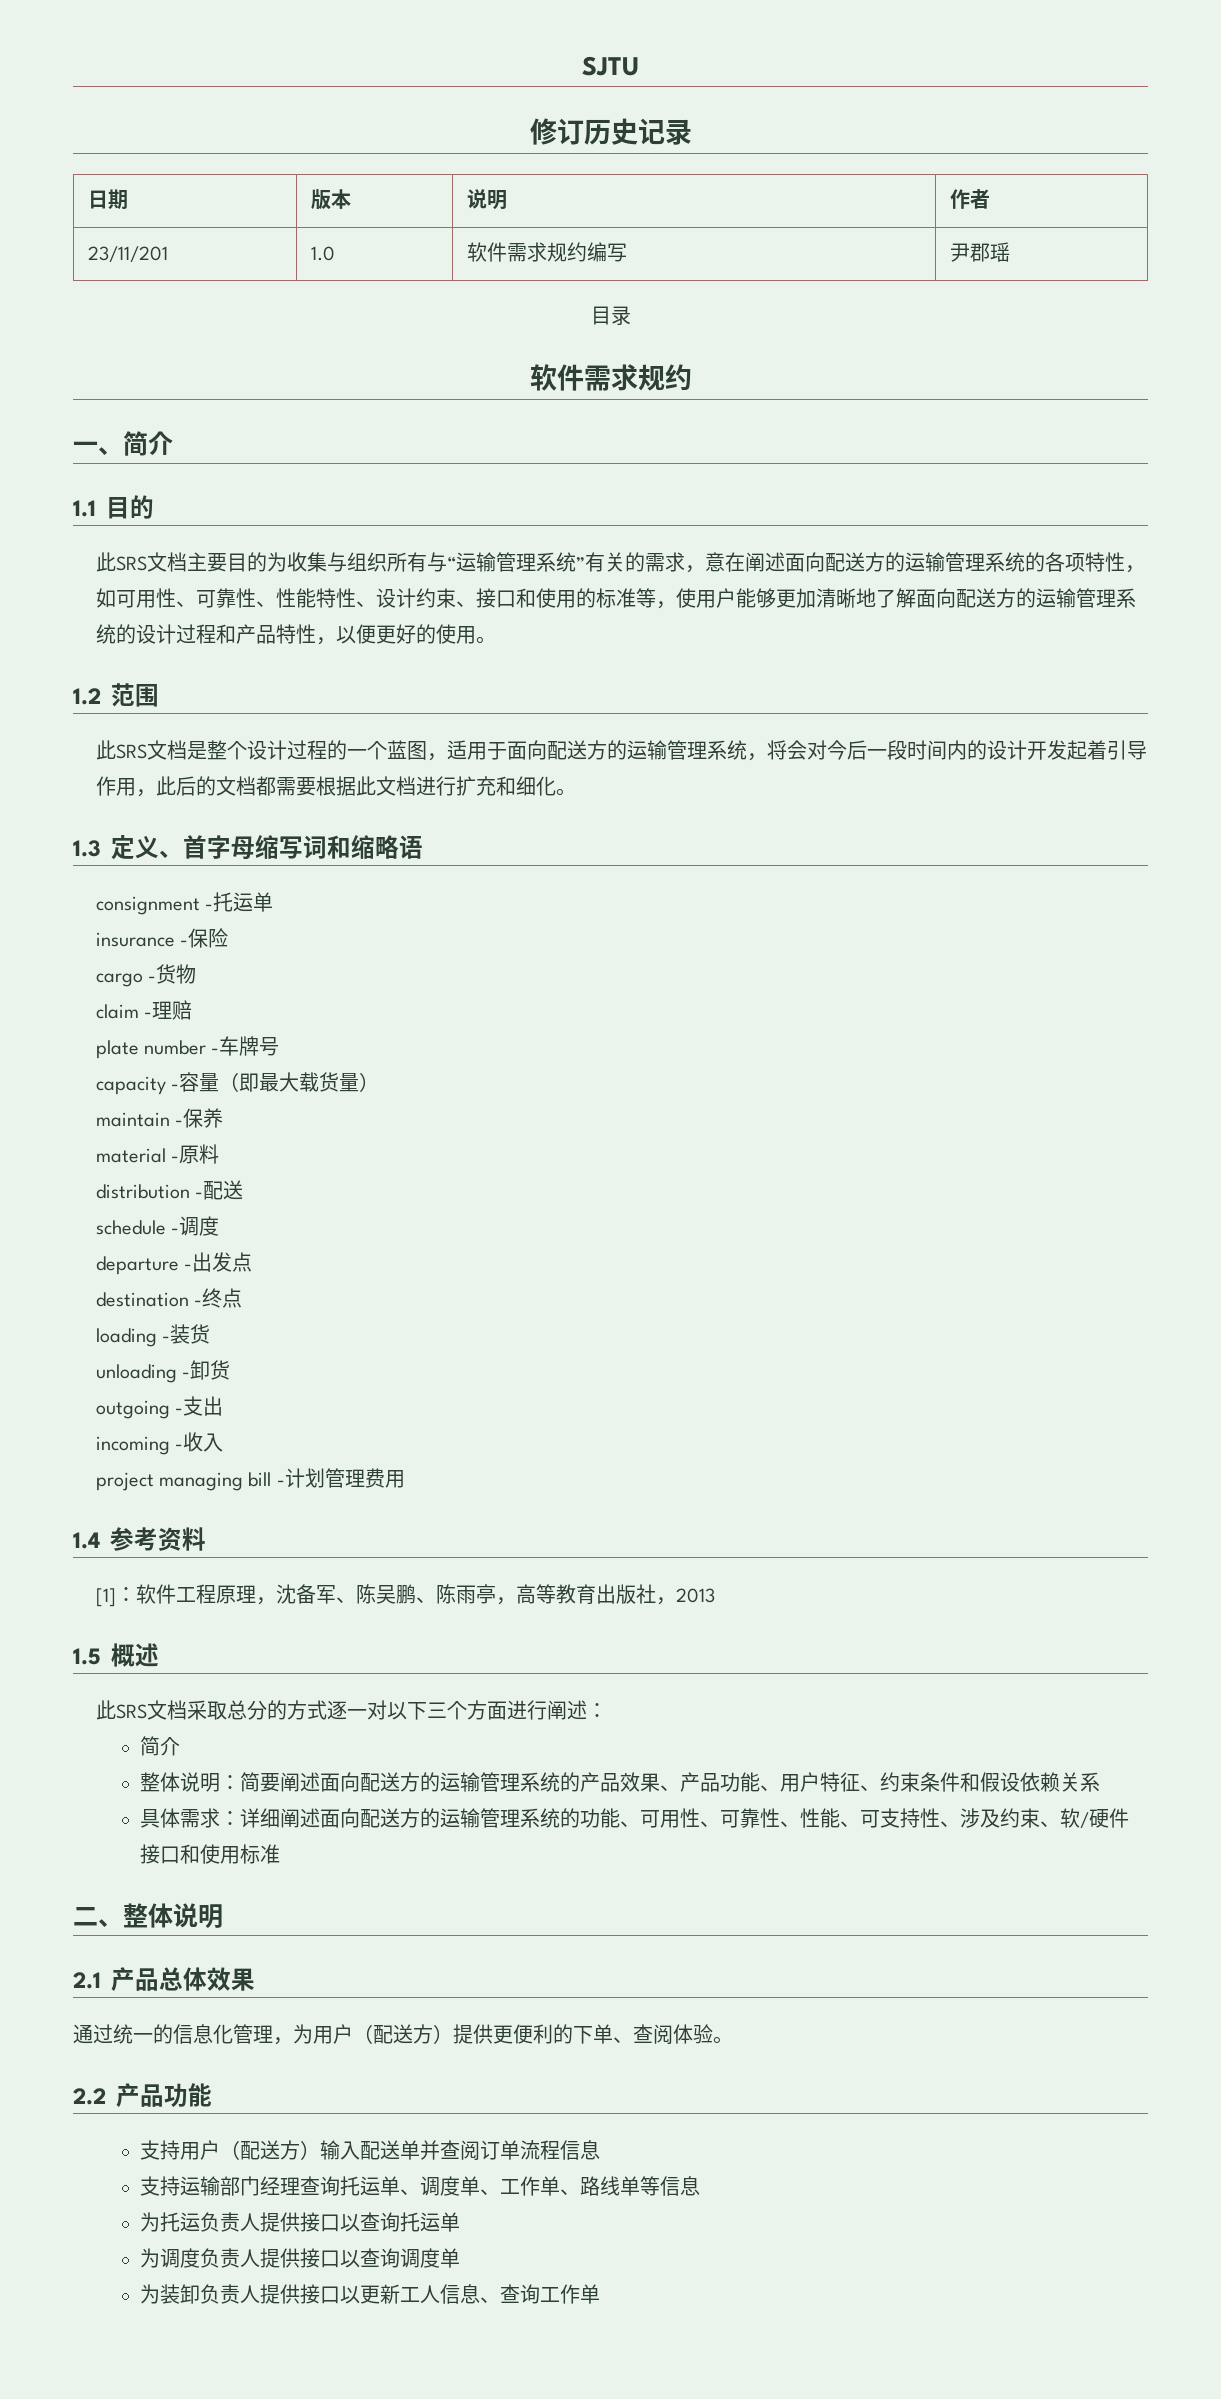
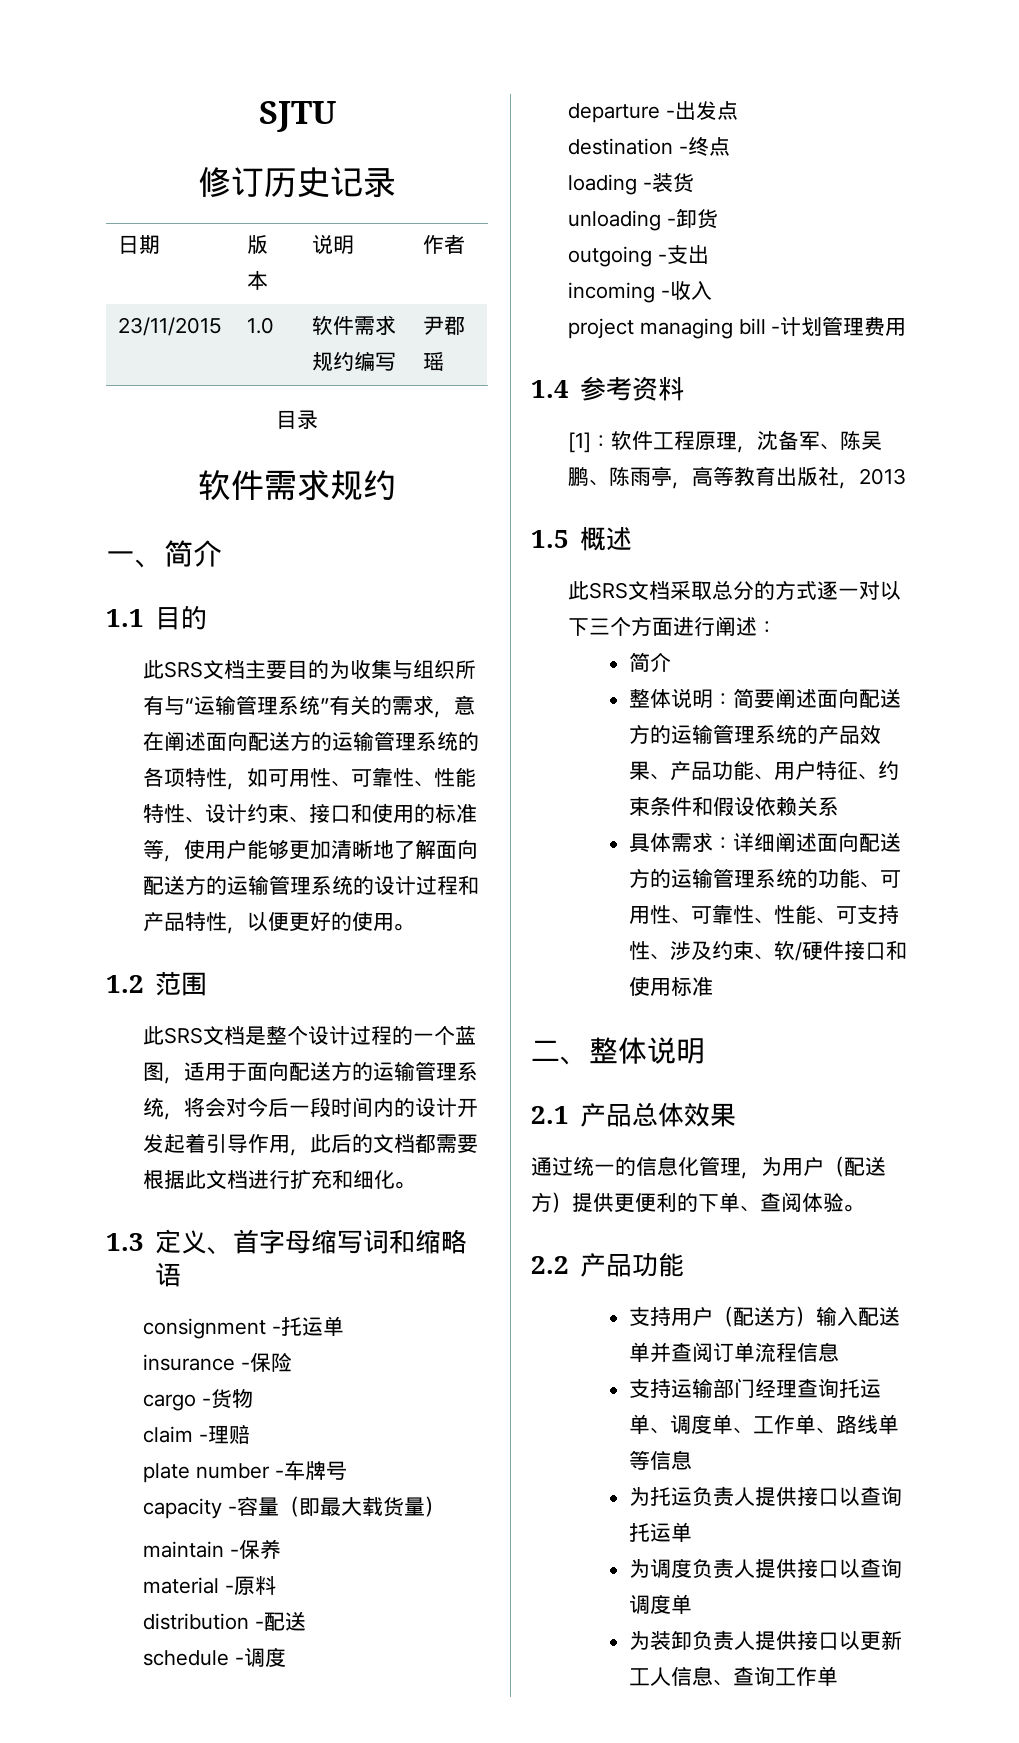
[87,246,168,262] 23/11/201 -> [118,317,223,336] 23/11/2015

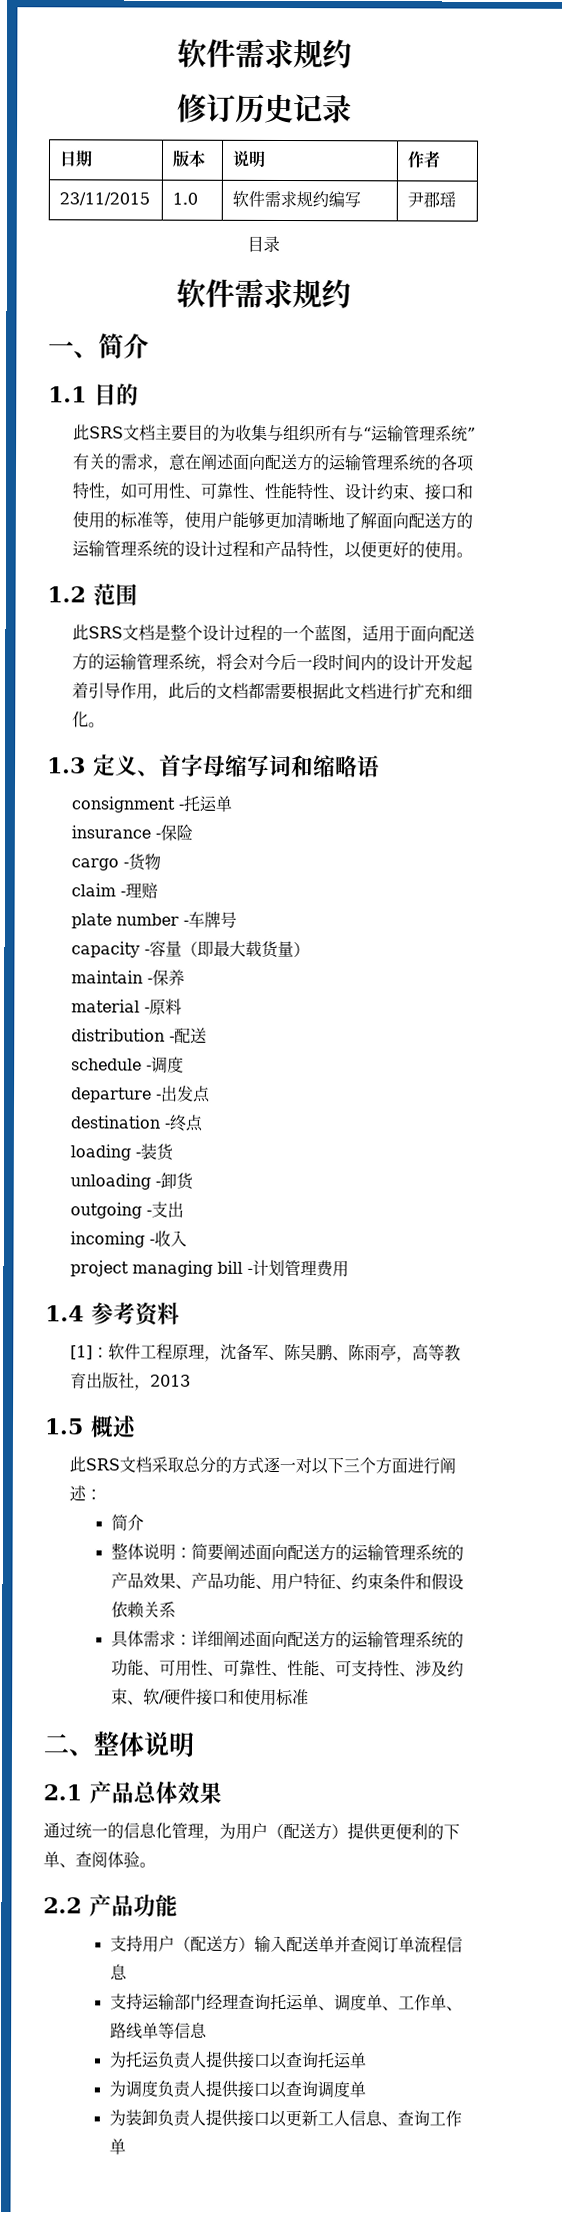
[258,101,336,132] SJTU -> [176,38,352,69] 软件需求规约

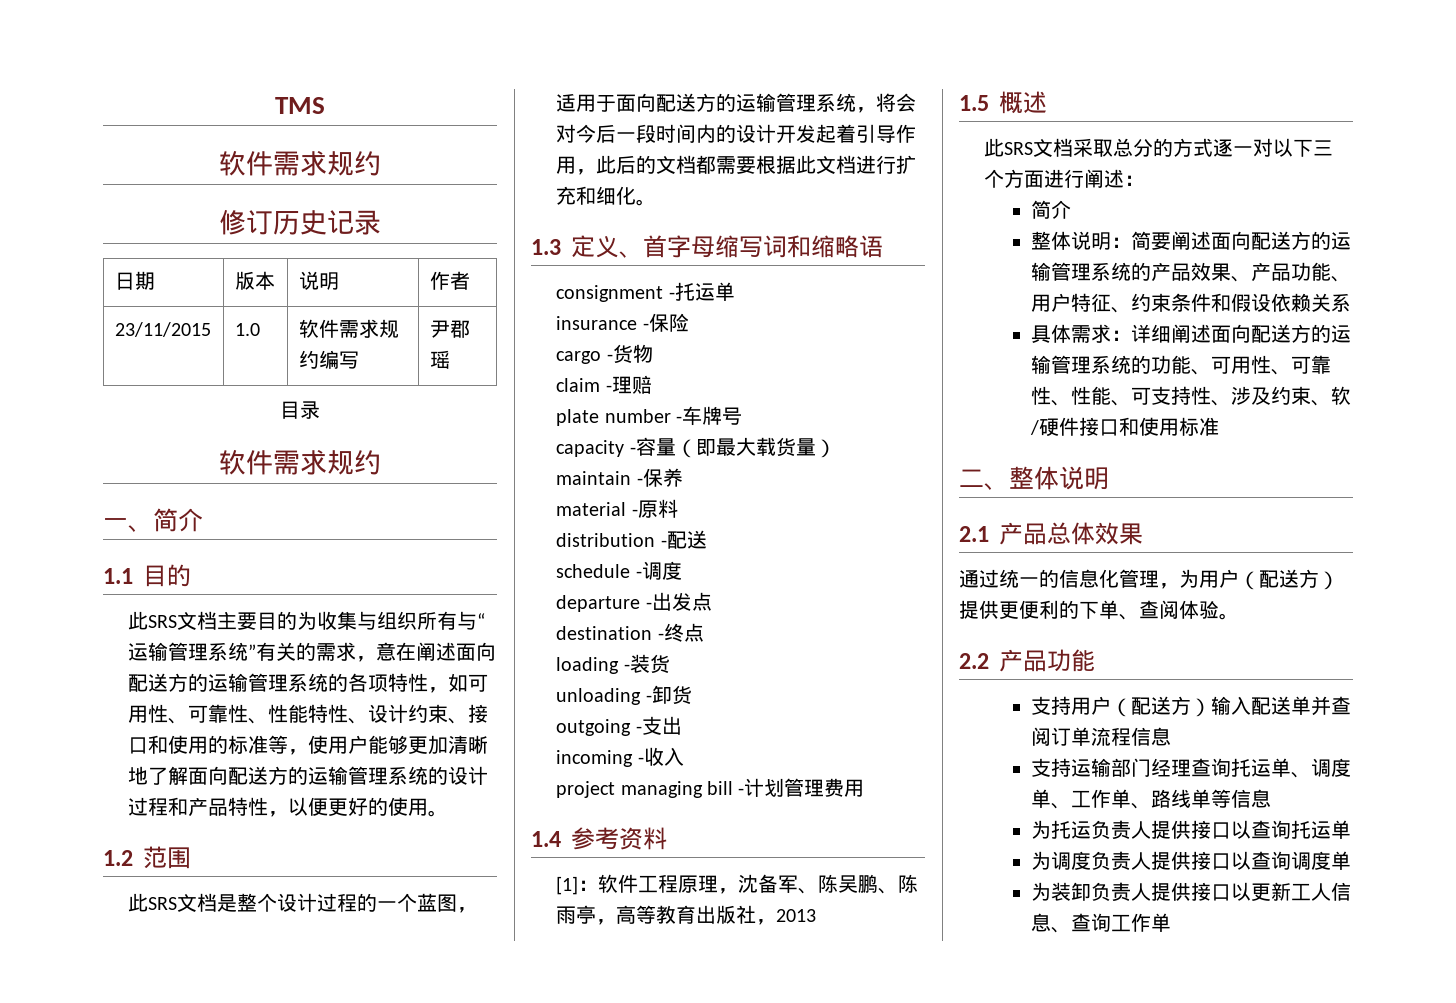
(176, 53) none -> [275,97,325,114] TMS //

